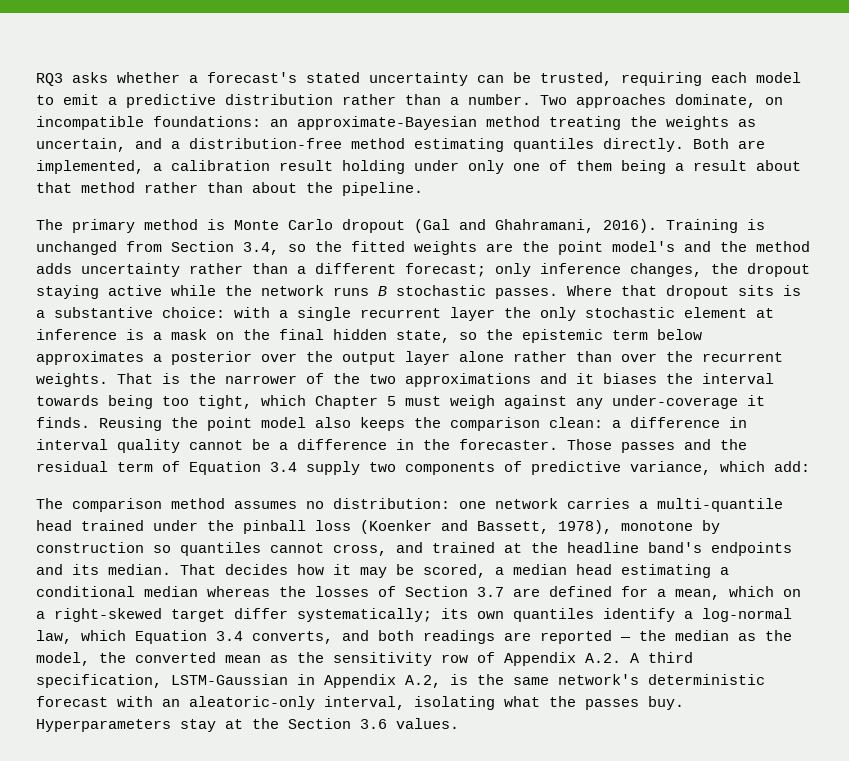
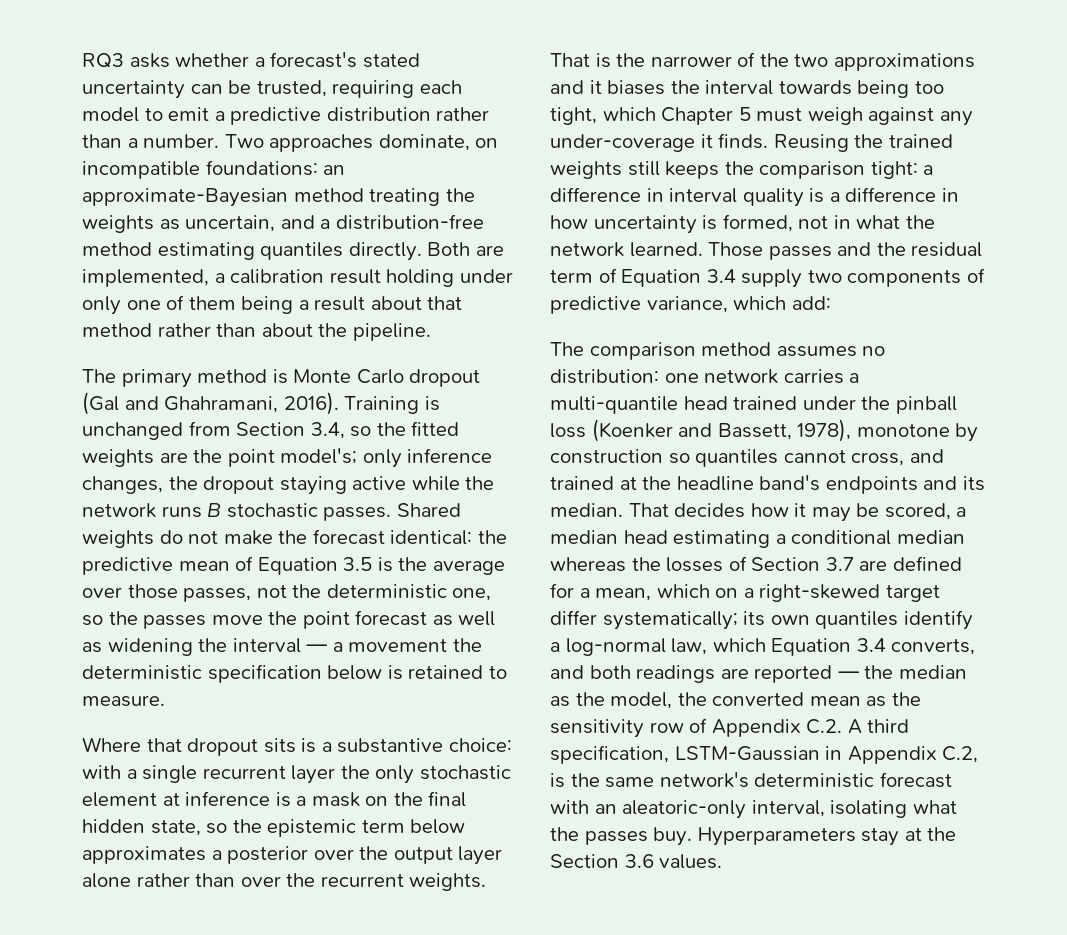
[612,241,810,252] [36,263,486,277] model's and the method adds uncertainty rather than a different forecast; -> [280,448,358,464] model's;
(558, 293) none -> [396,503,461,517] [82,529,507,548] [82,556,505,575] [82,584,492,602] [82,610,496,629] [82,638,482,656] [82,664,507,683] [82,695,165,707] Shared weights do not make the forecast identical: the predictive mean of Equation 3.5 is the average over those passes, not the deterministic one, so the passes move the point forecast as well as widening the interval — a movement the deterministic specification below is retained to measure. //
[207,417,351,431] point model also -> [888,134,953,148] [550,161,660,179] trained weights still
[549,417,603,428] clean: -> [870,161,918,179] tight:
[189,439,558,450] cannot be a difference in the forecaster. -> [809,187,959,203] [550,214,935,234] [550,242,703,257] is a difference in how uncertainty is formed, not in what the network learned.
[585,653,621,663] A.2. -> [806,719,843,734] C.2.
[405,675,441,688] A.2, -> [942,746,979,763] C.2,

